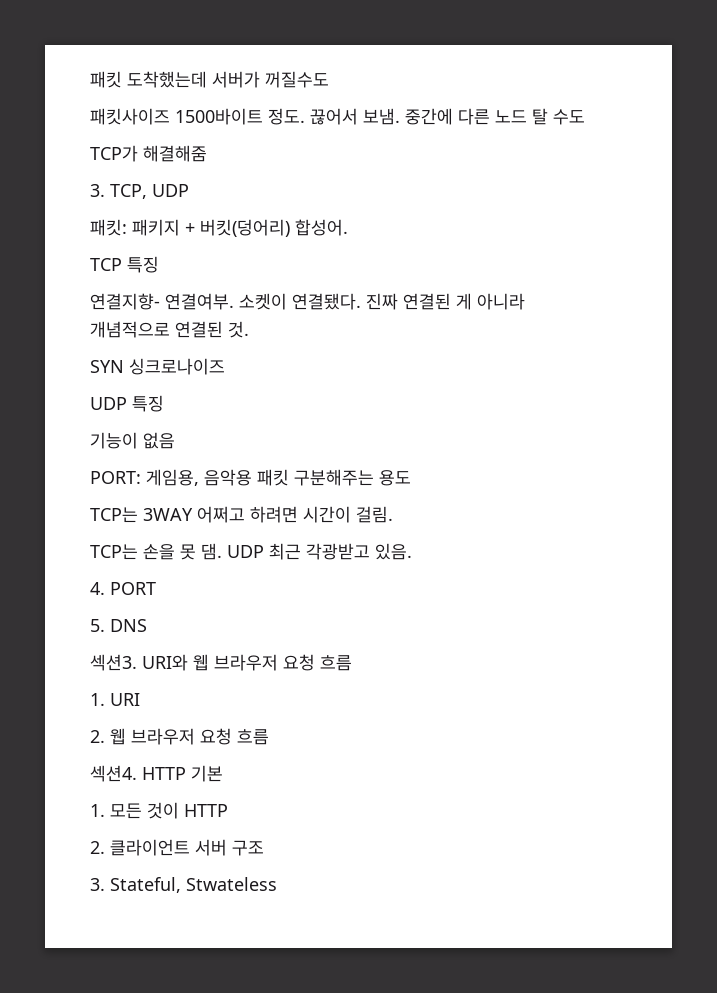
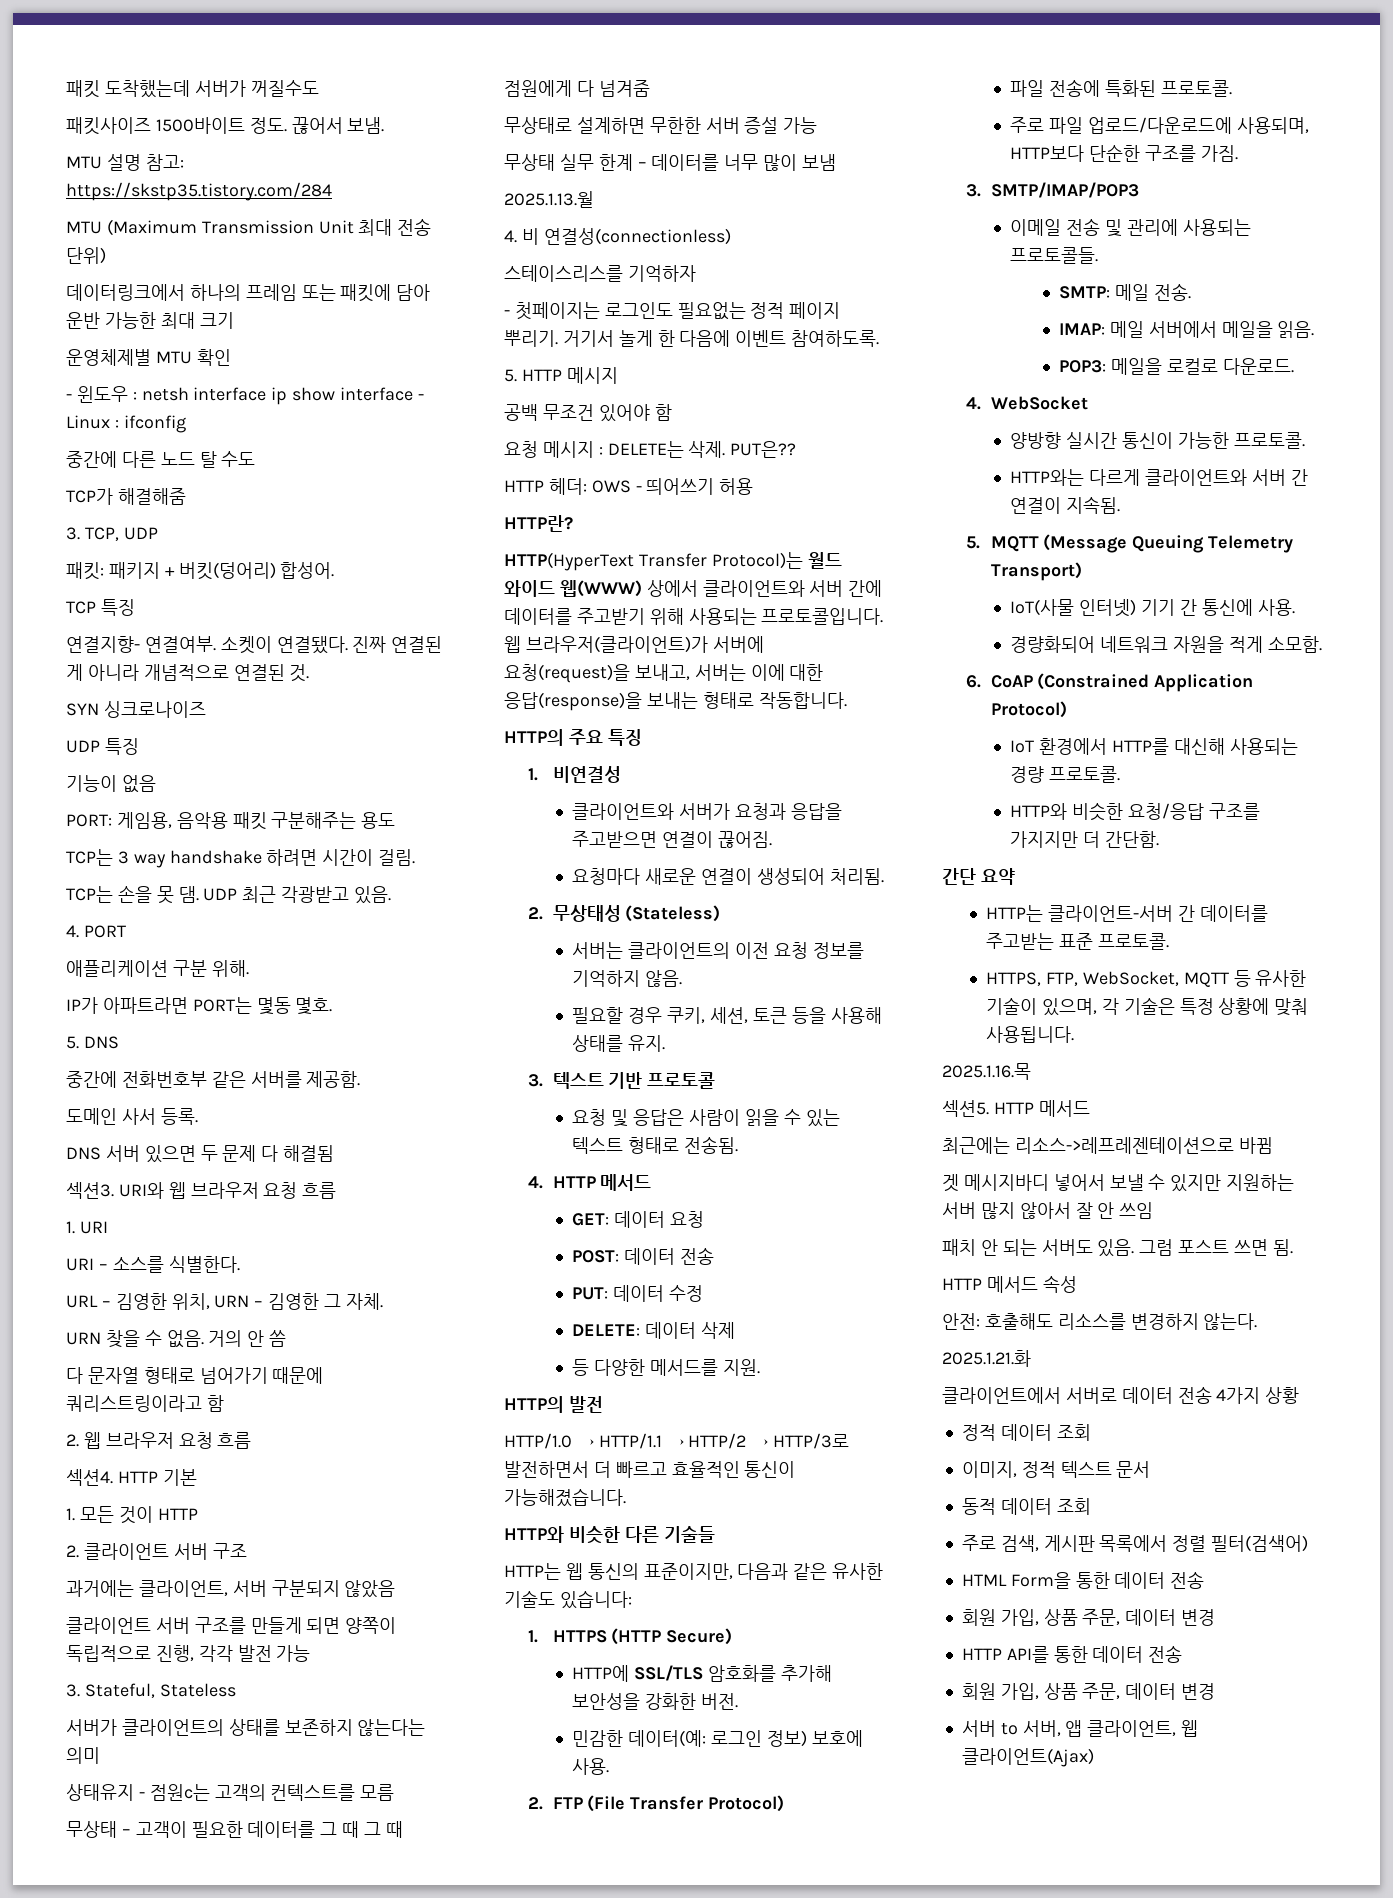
(400, 116) none -> [66,154,184,171] [66,182,332,201] [66,218,432,236] [66,247,106,264] [66,284,431,302] [66,312,234,329] [66,349,231,366] [66,386,424,405] [66,415,186,433] // MTU 설명 참고: https://skstp35.tistory.com/284 // MTU (Maximum Transmission Unit 최대 전송 단위) // 데이터링크에서 하나의 프레임 또는 패킷에 담아 운반 가능한 최대 크기 // 운영체제별 MTU 확인 // - 윈도우 : netsh interface ip show interface - Linux : ifconfig //
[143,506,245,523] 3WAY 어쩌고 -> [117,850,262,868] 3 way handshake
[90,619,147,632] 5. DNS -> [66,960,249,977] [66,997,333,1015] [66,1036,119,1049] [66,1071,361,1088] [66,1108,198,1125] [66,1145,335,1163] 애플리케이션 구분 위해. // IP가 아파트라면 PORT는 몇동 몇호. // 5. DNS // 중간에 전화번호부 같은 서버를 제공함. // 도메인 사서 등록. // DNS 서버 있으면 두 문제 다 해결됨
(140, 699) none -> [66,1256,240,1273] [66,1293,383,1310] [66,1330,287,1348] [66,1367,324,1384] [66,1395,224,1412] // URI – 소스를 식별한다. // URL – 김영한 위치, URN – 김영한 그 자체. // URN 찾을 수 없음. 거의 안 씀 // 다 문자열 형태로 넘어가기 때문에 쿼리스트링이라고 함
[90,877,277,893] 3. Stateful, Stwateless -> [66,1580,396,1598] [66,1617,397,1634] [66,1645,311,1662] [66,1683,236,1698] [66,1719,426,1736] [66,1747,100,1764] [66,1784,395,1801] [66,1821,403,1838] [504,80,650,97] [504,117,818,134] [504,154,837,171] [504,191,594,208] [504,228,731,245] [504,265,696,282] [504,302,841,320] [504,330,880,347] [504,367,618,384] [504,404,672,422] [504,441,797,458] [504,478,754,495] [504,515,573,532] [504,552,842,571] [504,580,883,597] [504,608,884,625] [504,636,764,653] [504,664,824,683] [504,692,847,711] [504,729,642,746] [528,766,621,783] [572,803,842,820] [572,831,773,848] [572,868,884,885] [528,905,721,922] [572,942,864,959] [572,970,683,987] [572,1007,882,1024] [572,1035,666,1052] [528,1072,716,1089] [572,1109,840,1127] [572,1136,739,1154] [528,1174,652,1191] [572,1211,705,1228] [572,1247,715,1265] [572,1285,704,1302] [572,1322,736,1339] [572,1359,760,1376] [504,1396,603,1413] [504,1433,850,1449] [504,1461,796,1478] [504,1488,626,1507] [504,1526,715,1544] [504,1563,884,1580] [504,1590,632,1609] [528,1628,733,1645] [572,1665,832,1682] [572,1693,739,1710] [572,1730,863,1747] [572,1758,610,1775] [528,1795,785,1812] [1010,79,1232,97] [1010,117,1309,134] [1010,144,1238,162] [966,182,1139,198] [1010,218,1251,237] [1010,247,1099,264] [1058,283,1191,301] [1058,321,1315,338] [1058,358,1294,375] [966,396,1088,410] [1010,432,1305,449] [1010,469,1308,486] [1010,496,1121,514] [966,534,1294,553] [990,562,1082,581] [1010,599,1295,617] [1010,636,1322,653] [966,673,1254,692] [990,701,1067,718] [1010,738,1298,755] [1010,766,1121,783] [1010,802,1260,821] [1010,831,1160,848] [942,868,1015,885] [986,905,1268,922] [986,933,1169,950] [986,970,1307,988] [986,997,1309,1016] [986,1026,1075,1043] [942,1063,1031,1080] [942,1100,1090,1117] [942,1137,1273,1154] [942,1174,1295,1192] [942,1202,1154,1219] [942,1239,1293,1257] [942,1275,1077,1293] [942,1313,1258,1330] [942,1350,1031,1367] [942,1386,1300,1404] [961,1424,1091,1441] [961,1461,1151,1478] [961,1498,1091,1515] [961,1535,1309,1552] [961,1571,1205,1589] [961,1609,1216,1626] [961,1645,1183,1663] [961,1683,1216,1700] [961,1720,1199,1737] [961,1748,1094,1767] 과거에는 클라이언트, 서버 구분되지 않았음 // 클라이언트 서버 구조를 만들게 되면 양쪽이 독립적으로 진행, 각각 발전 가능 // 3. Stateful, Stateless // 서버가 클라이언트의 상태를 보존하지 않는다는 의미 // 상태유지 - 점원c는 고객의 컨텍스트를 모름 // 무상태 – 고객이 필요한 데이터를 그 때 그 때 점원에게 다 넘겨줌 // 무상태로 설계하면 무한한 서버 증설 가능 // 무상태 실무 한계 – 데이터를 너무 많이 보냄 // 2025.1.13.월 // 4. 비 연결성(connectionless) // 스테이스리스를 기억하자 // - 첫페이지는 로그인도 필요없는 정적 페이지 뿌리기. 거기서 놀게 한 다음에 이벤트 참여하도록. // 5. HTTP 메시지 // 공백 무조건 있어야 함 // 요청 메시지 : DELETE는 삭제. PUT은?? // HTTP 헤더: OWS - 띄어쓰기 허용 // HTTP란? // HTTP(HyperText Transfer Protocol)는 월드 와이드 웹(WWW) 상에서 클라이언트와 서버 간에 데이터를 주고받기 위해 사용되는 프로토콜입니다. 웹 브라우저(클라이언트)가 서버에 요청(request)을 보내고, 서버는 이에 대한 응답(response)을 보내는 형태로 작동합니다. // HTTP의 주요 특징 // 1. 비연결성 // 클라이언트와 서버가 요청과 응답을 주고받으면 연결이 끊어짐. // 요청마다 새로운 연결이 생성되어 처리됨. // 2. 무상태성 (Stateless) // 서버는 클라이언트의 이전 요청 정보를 기억하지 않음. // 필요할 경우 쿠키, 세션, 토큰 등을 사용해 상태를 유지. // 3. 텍스트 기반 프로토콜 // 요청 및 응답은 사람이 읽을 수 있는 텍스트 형태로 전송됨. // 4. HTTP 메서드 // GET: 데이터 요청 // POST: 데이터 전송 // PUT: 데이터 수정 // DELETE: 데이터 삭제 // 등 다양한 메서드를 지원. // HTTP의 발전 // HTTP/1.0 → HTTP/1.1 → HTTP/2 → HTTP/3로 발전하면서 더 빠르고 효율적인 통신이 가능해졌습니다. // HTTP와 비슷한 다른 기술들 // HTTP는 웹 통신의 표준이지만, 다음과 같은 유사한 기술도 있습니다: // 1. HTTPS (HTTP Secure) // HTTP에 SSL/TLS 암호화를 추가해 보안성을 강화한 버전. // 민감한 데이터(예: 로그인 정보) 보호에 사용. // 2. FTP (File Transfer Protocol) // 파일 전송에 특화된 프로토콜. // 주로 파일 업로드/다운로드에 사용되며, HTTP보다 단순한 구조를 가짐. // 3. SMTP/IMAP/POP3 // 이메일 전송 및 관리에 사용되는 프로토콜들. // SMTP: 메일 전송. // IMAP: 메일 서버에서 메일을 읽음. // POP3: 메일을 로컬로 다운로드. // 4. WebSocket // 양방향 실시간 통신이 가능한 프로토콜. // HTTP와는 다르게 클라이언트와 서버 간 연결이 지속됨. // 5. MQTT (Message Queuing Telemetry Transport) // IoT(사물 인터넷) 기기 간 통신에 사용. // 경량화되어 네트워크 자원을 적게 소모함. // 6. CoAP (Constrained Application Protocol) // IoT 환경에서 HTTP를 대신해 사용되는 경량 프로토콜. // HTTP와 비슷한 요청/응답 구조를 가지지만 더 간단함. // 간단 요약 // HTTP는 클라이언트-서버 간 데이터를 주고받는 표준 프로토콜. // HTTPS, FTP, WebSocket, MQTT 등 유사한 기술이 있으며, 각 기술은 특정 상황에 맞춰 사용됩니다. // 2025.1.16.목 // 섹션5. HTTP 메서드 // 최근에는 리소스->레프레젠테이션으로 바뀜 // 겟 메시지바디 넣어서 보낼 수 있지만 지원하는 서버 많지 않아서 잘 안 쓰임 // 패치 안 되는 서버도 있음. 그럼 포스트 쓰면 됨. // HTTP 메서드 속성 // 안전: 호출해도 리소스를 변경하지 않는다. // 2025.1.21.화 // 클라이언트에서 서버로 데이터 전송 4가지 상황 // 정적 데이터 조회 // 이미지, 정적 텍스트 문서 // 동적 데이터 조회 // 주로 검색, 게시판 목록에서 정렬 필터(검색어) // HTML Form을 통한 데이터 전송 // 회원 가입, 상품 주문, 데이터 변경 // HTTP API를 통한 데이터 전송 // 회원 가입, 상품 주문, 데이터 변경 // 서버 to 서버, 앱 클라이언트, 웹 클라이언트(Ajax)

